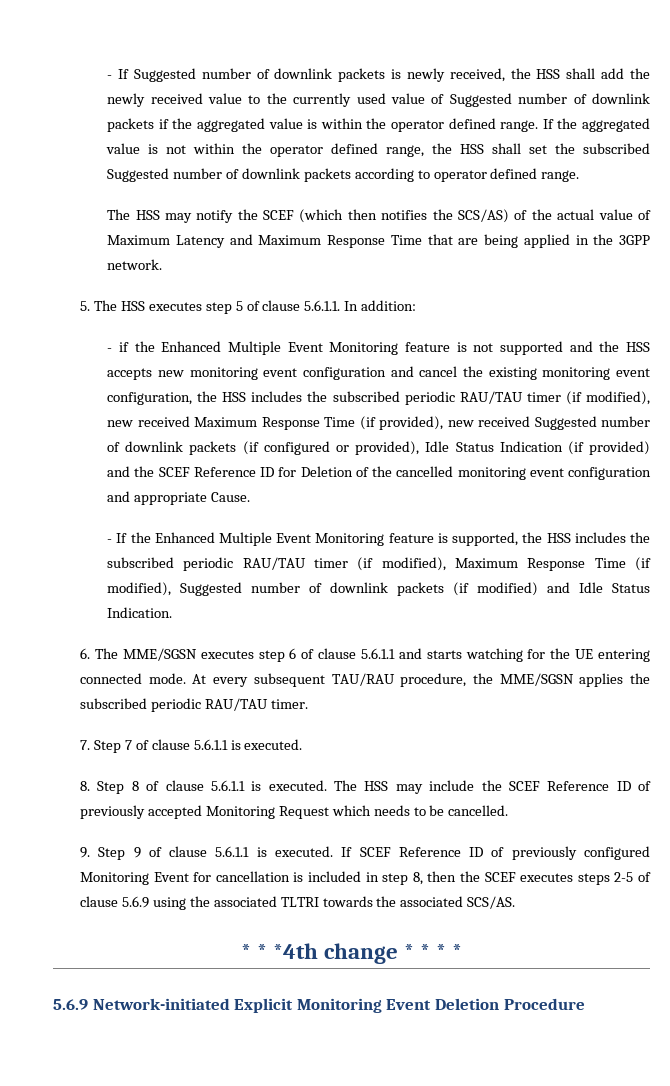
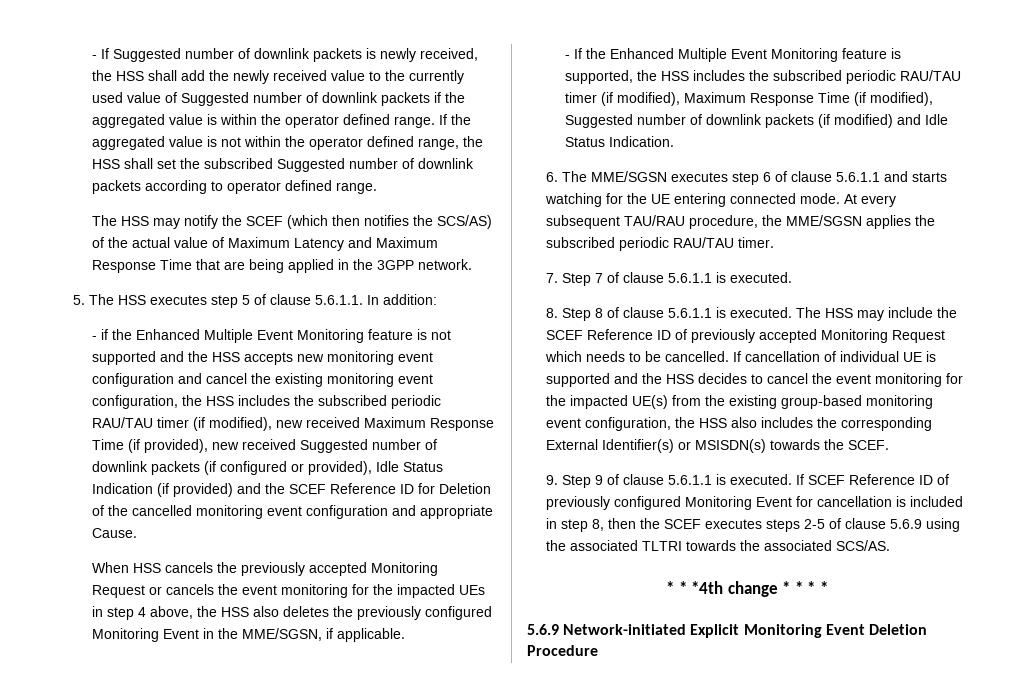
(250, 497) none -> [91,562,438,576] [91,584,485,598] [91,606,492,620] [91,628,405,642] // When HSS cancels the previously accepted Monitoring Request or cancels the event monitoring for the impacted UEs in step 4 above, the HSS also deletes the previously configured Monitoring Event in the MME/SGSN, if applicable.
(509, 810) none -> [732,351,936,362] [545,373,963,387] [545,395,933,409] [545,417,932,431] [545,439,889,453] If cancellation of individual UE is supported and the HSS decides to cancel the event monitoring for the impacted UE(s) from the existing group-based monitoring event configuration, the HSS also includes the corresponding External Identifier(s) or MSISDN(s) towards the SCEF.

